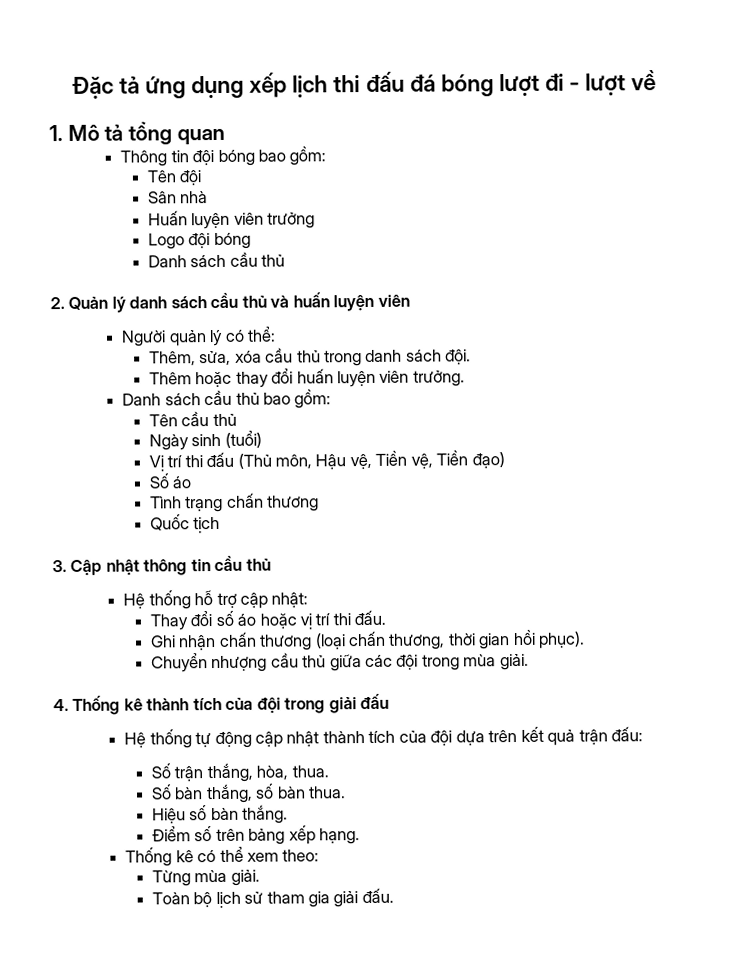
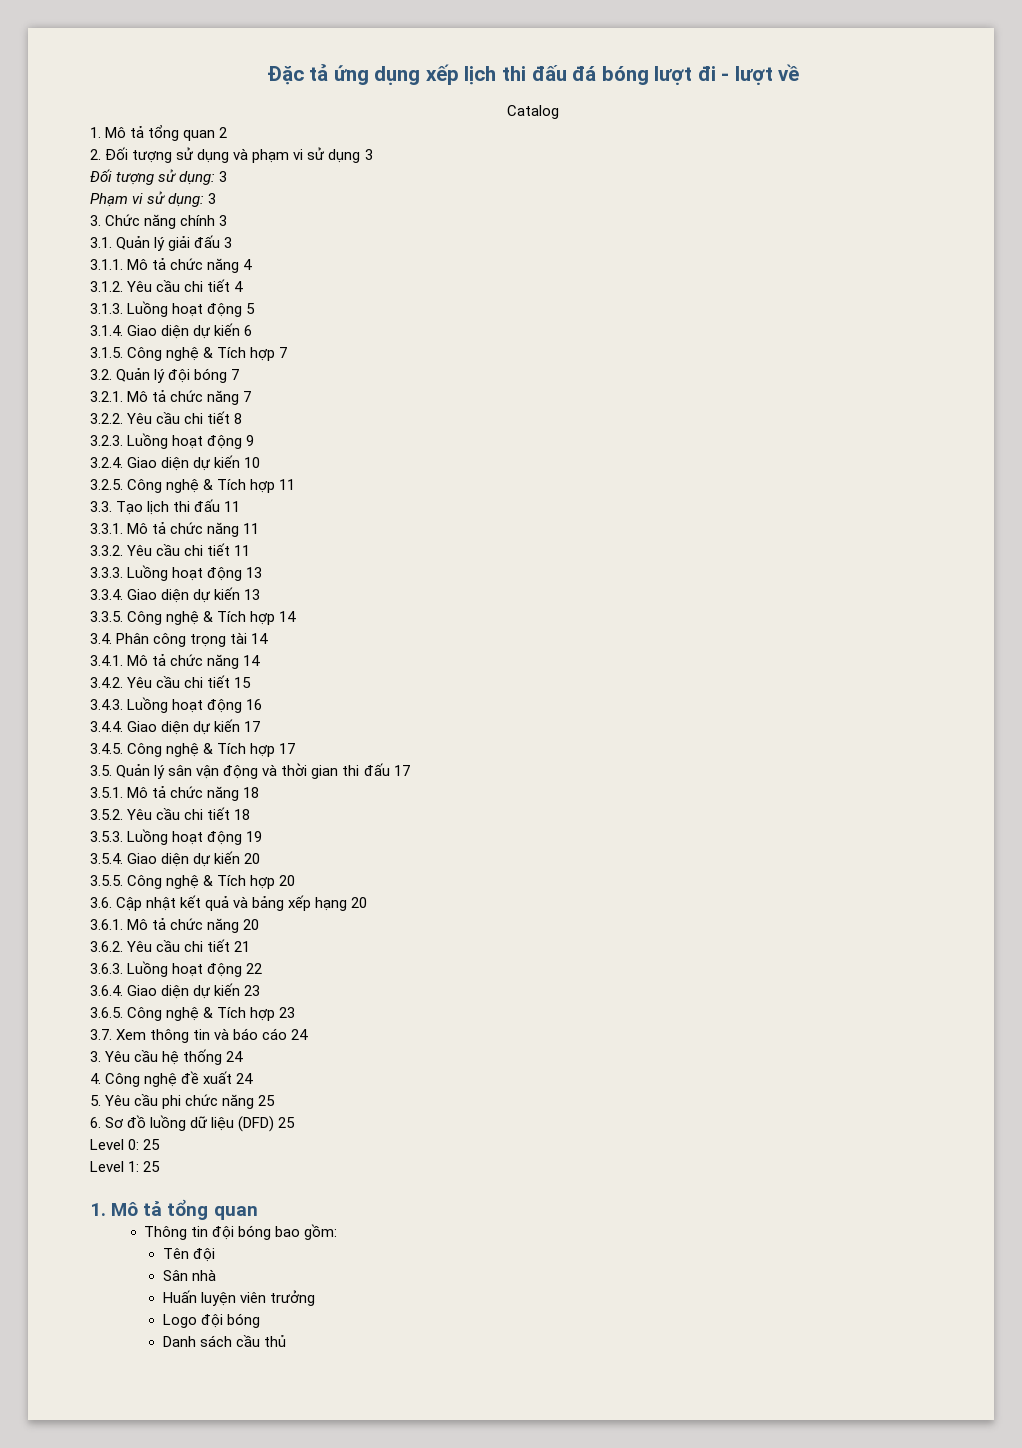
(657, 80) none -> [507,105,559,119] [90,125,228,141] [90,147,373,163] [90,169,228,185] [90,191,217,207] [90,214,228,229] [90,235,233,251] [90,258,253,273] [90,279,244,292] [90,301,256,317] [90,323,253,339] [90,347,288,361] [90,368,240,383] [90,390,252,405] [90,411,243,424] [90,433,255,449] [90,455,261,471] [90,479,296,493] [90,499,241,515] [90,522,260,537] [90,543,251,556] [90,565,263,581] [90,587,261,603] [90,611,297,625] [90,632,269,647] [90,654,261,669] [90,675,252,688] [90,697,263,713] [90,719,261,735] [90,743,296,757] [90,763,410,779] [90,786,260,801] [90,807,251,820] [90,829,263,845] [90,851,261,867] [90,875,296,889] [90,895,368,911] [90,918,260,933] [90,939,251,952] [90,961,263,977] [90,983,261,999] [90,1007,296,1021] [90,1028,309,1043] [90,1049,244,1065] [90,1071,254,1087] [90,1094,276,1109] [90,1115,296,1132] [90,1139,161,1150] [90,1161,161,1172] // Catalog // 1. Mô tả tổng quan 2 // 2. Đối tượng sử dụng và phạm vi sử dụng 3 // Đối tượng sử dụng: 3 // Phạm vi sử dụng: 3 // 3. Chức năng chính 3 // 3.1. Quản lý giải đấu 3 // 3.1.1. Mô tả chức năng 4 // 3.1.2. Yêu cầu chi tiết 4 // 3.1.3. Luồng hoạt động 5 // 3.1.4. Giao diện dự kiến 6 // 3.1.5. Công nghệ & Tích hợp 7 // 3.2. Quản lý đội bóng 7 // 3.2.1. Mô tả chức năng 7 // 3.2.2. Yêu cầu chi tiết 8 // 3.2.3. Luồng hoạt động 9 // 3.2.4. Giao diện dự kiến 10 // 3.2.5. Công nghệ & Tích hợp 11 // 3.3. Tạo lịch thi đấu 11 // 3.3.1. Mô tả chức năng 11 // 3.3.2. Yêu cầu chi tiết 11 // 3.3.3. Luồng hoạt động 13 // 3.3.4. Giao diện dự kiến 13 // 3.3.5. Công nghệ & Tích hợp 14 // 3.4. Phân công trọng tài 14 // 3.4.1. Mô tả chức năng 14 // 3.4.2. Yêu cầu chi tiết 15 // 3.4.3. Luồng hoạt động 16 // 3.4.4. Giao diện dự kiến 17 // 3.4.5. Công nghệ & Tích hợp 17 // 3.5. Quản lý sân vận động và thời gian thi đấu 17 // 3.5.1. Mô tả chức năng 18 // 3.5.2. Yêu cầu chi tiết 18 // 3.5.3. Luồng hoạt động 19 // 3.5.4. Giao diện dự kiến 20 // 3.5.5. Công nghệ & Tích hợp 20 // 3.6. Cập nhật kết quả và bảng xếp hạng 20 // 3.6.1. Mô tả chức năng 20 // 3.6.2. Yêu cầu chi tiết 21 // 3.6.3. Luồng hoạt động 22 // 3.6.4. Giao diện dự kiến 23 // 3.6.5. Công nghệ & Tích hợp 23 // 3.7. Xem thông tin và báo cáo 24 // 3. Yêu cầu hệ thống 24 // 4. Công nghệ đề xuất 24 // 5. Yêu cầu phi chức năng 25 // 6. Sơ đồ luồng dữ liệu (DFD) 25 // Level 0: 25 // Level 1: 25
[50,292,410,313] [121,326,276,347] [148,347,472,367] [148,368,465,388] [122,389,332,409] [148,411,237,427] [148,430,262,451] [148,450,505,472] [148,473,193,489] [149,492,320,513] [149,514,221,534] [52,555,271,576] [123,590,309,610] [149,609,387,631] [149,629,586,651] [150,652,529,673] [53,693,390,715] [124,726,643,749] [150,762,329,783] [150,783,346,804] [151,804,289,824] [151,825,360,845] [125,846,320,867] [151,869,260,887] [151,887,394,909] // 2. Quản lý danh sách cầu thủ và huấn luyện viên // Người quản lý có thể: // Thêm, sửa, xóa cầu thủ trong danh sách đội. // Thêm hoặc thay đổi huấn luyện viên trưởng. // Danh sách cầu thủ bao gồm: // Tên cầu thủ // Ngày sinh (tuổi) // Vị trí thi đấu (Thủ môn, Hậu vệ, Tiền vệ, Tiền đạo) // Số áo // Tình trạng chấn thương // Quốc tịch // 3. Cập nhật thông tin cầu thủ // Hệ thống hỗ trợ cập nhật: // Thay đổi số áo hoặc vị trí thi đấu. // Ghi nhận chấn thương (loại chấn thương, thời gian hồi phục). // Chuyển nhượng cầu thủ giữa các đội trong mùa giải. // 4. Thống kê thành tích của đội trong giải đấu // Hệ thống tự động cập nhật thành tích của đội dựa trên kết quả trận đấu: // Số trận thắng, hòa, thua. // Số bàn thắng, số bàn thua. // Hiệu số bàn thắng. // Điểm số trên bảng xếp hạng. // Thống kê có thể xem theo: // Từng mùa giải. // Toàn bộ lịch sử tham gia giải đấu. -> (287, 1341) none

